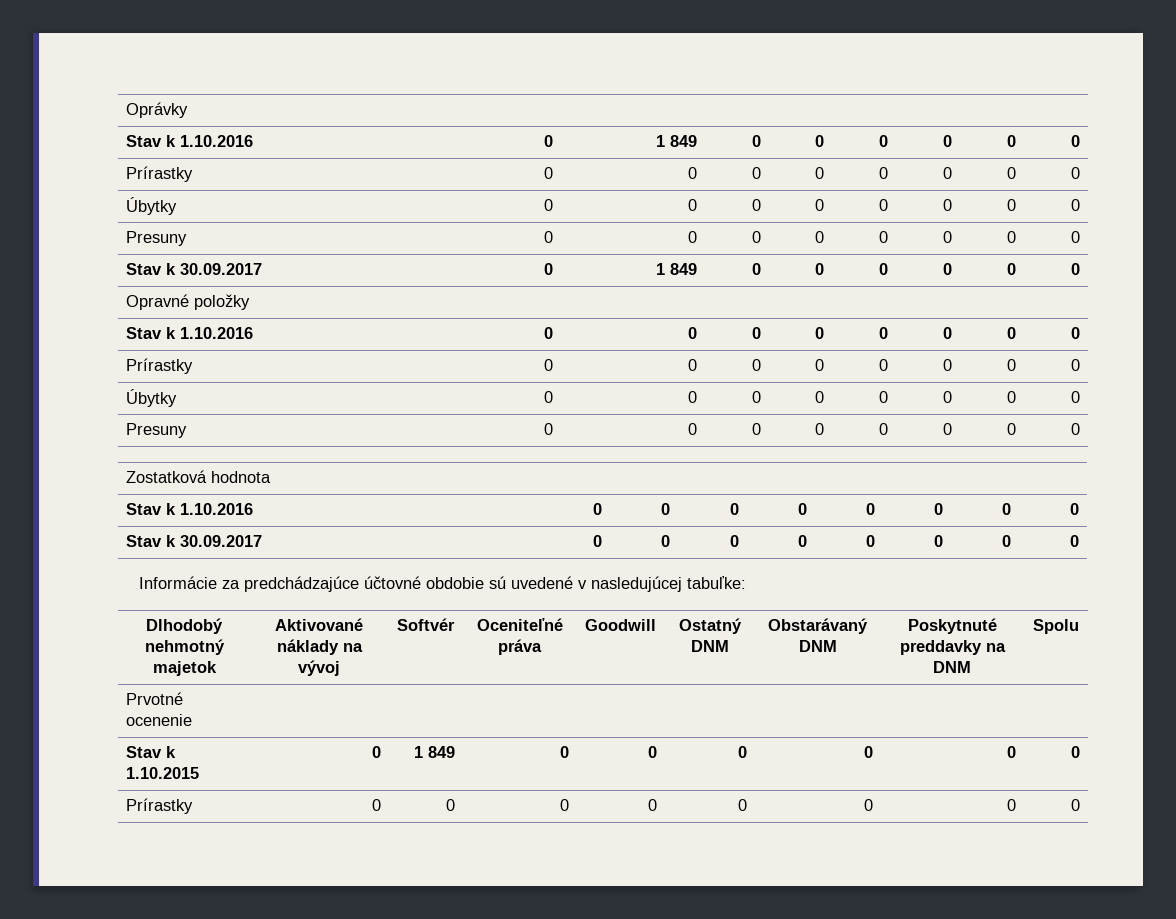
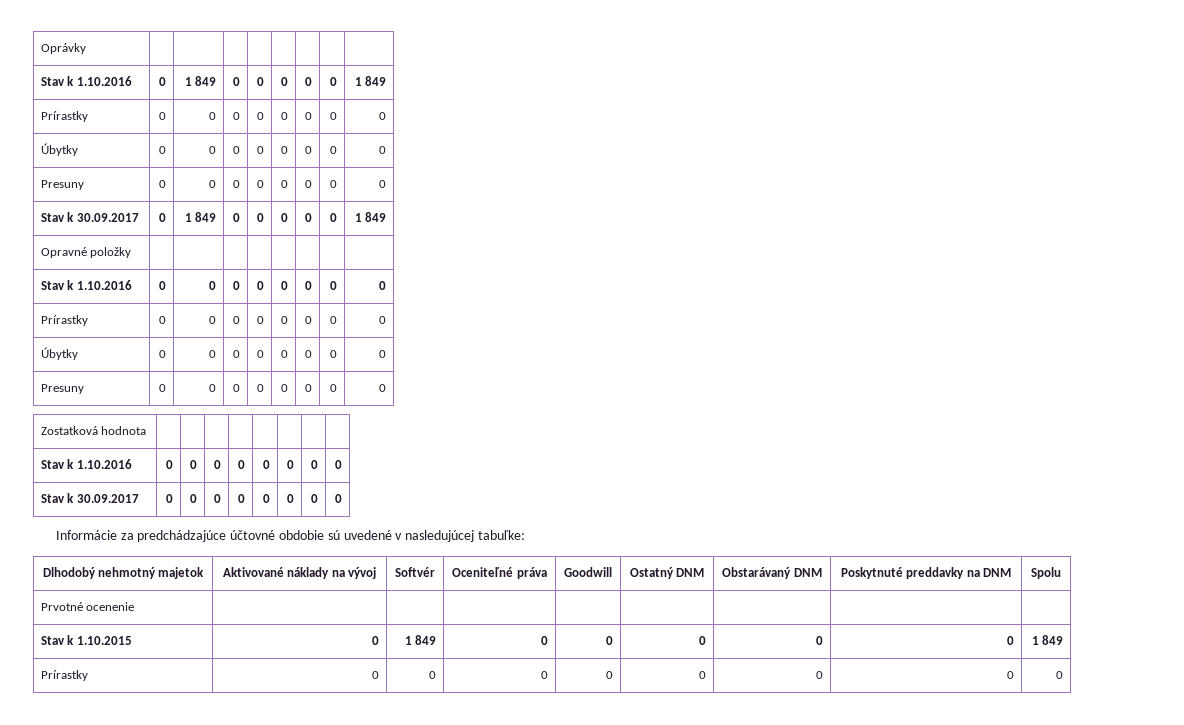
[1070,135,1080,147] 0 -> [354,76,386,86] 1 849
[1070,263,1080,275] 0 -> [354,212,386,222] 1 849
[1070,746,1080,758] 0 -> [1031,635,1063,645] 1 849

